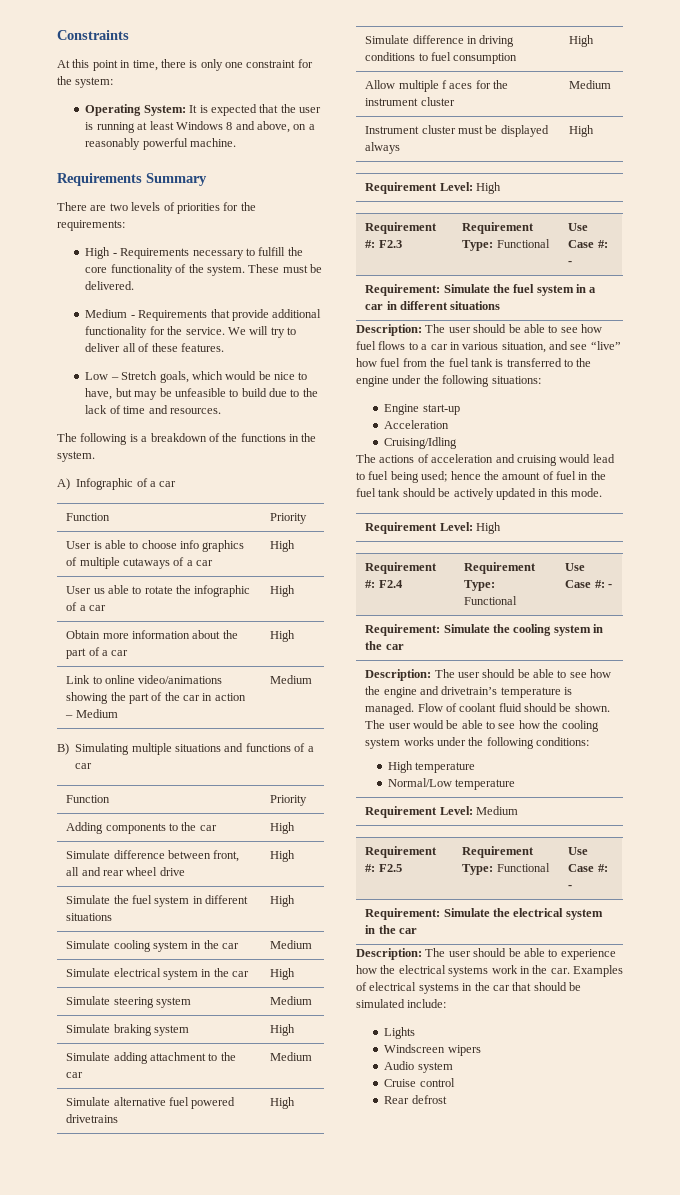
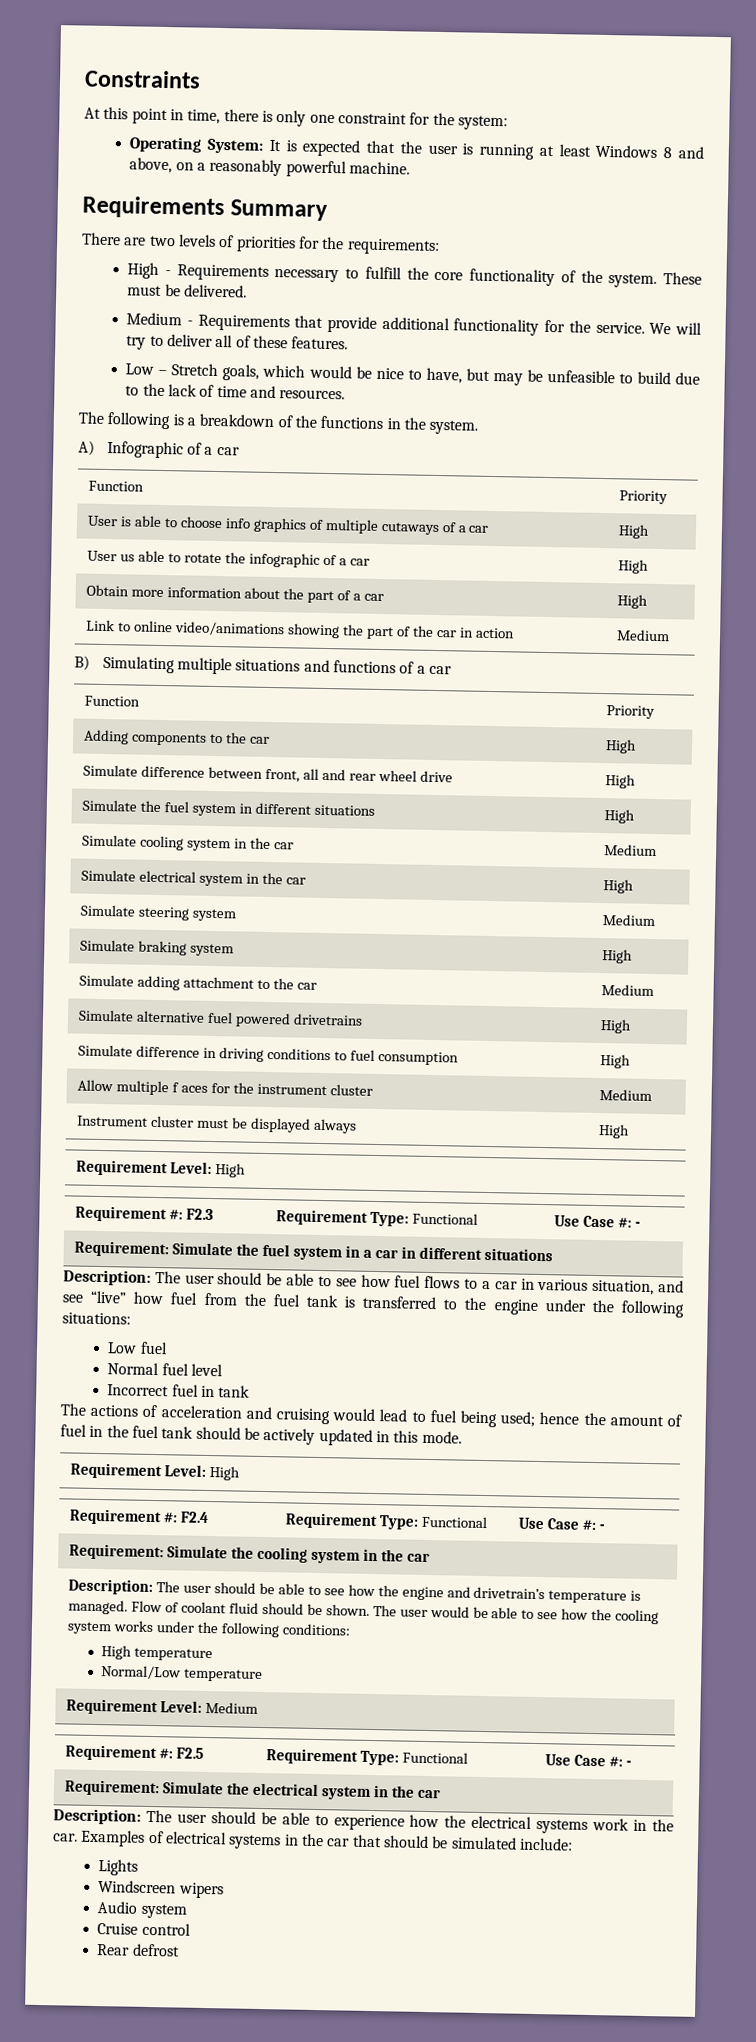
[65,709,118,718] – Medium -> (515, 633) none
[384,404,460,415] [384,420,450,429] [384,437,458,449] Engine start-up // Acceleration // Cruising/Idling -> [107,1341,168,1355] [107,1362,223,1377] [107,1384,251,1398] Low fuel // Normal fuel level // Incorrect fuel in tank

